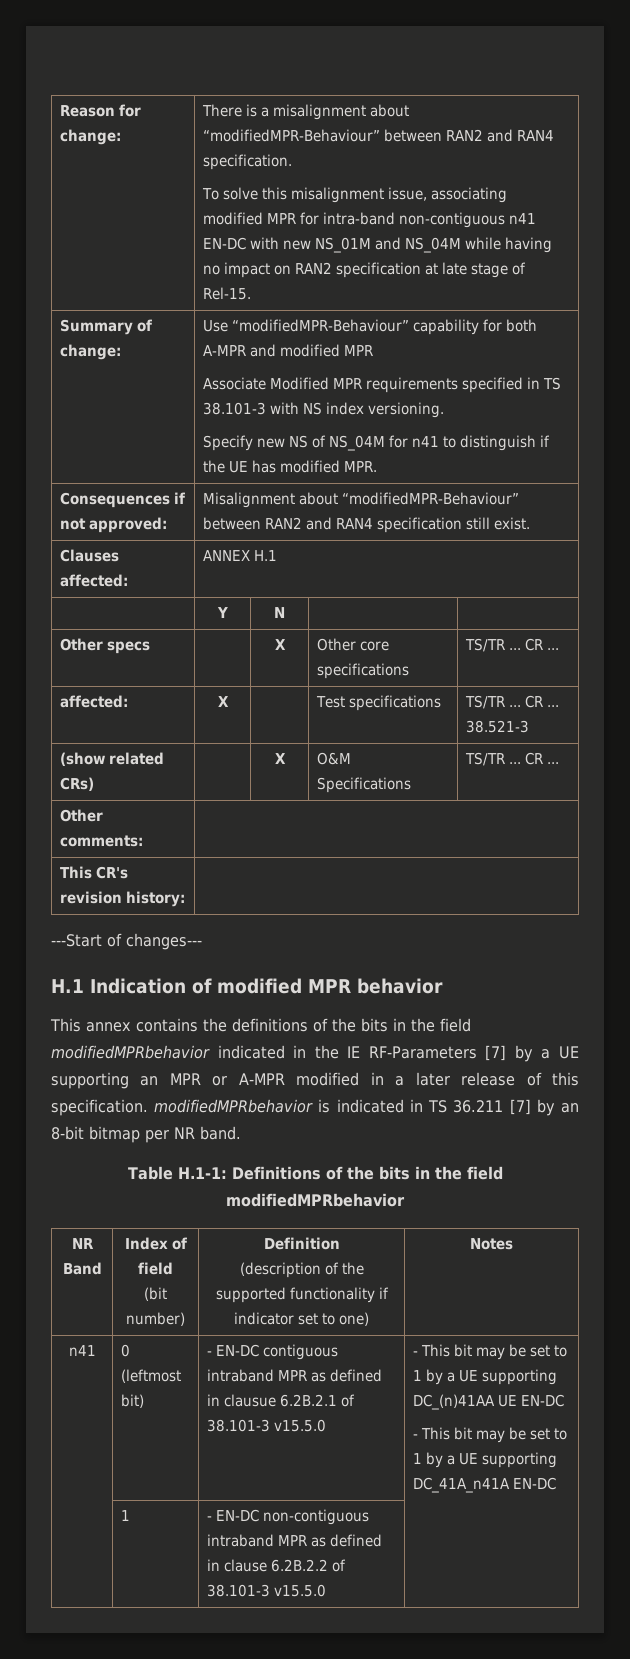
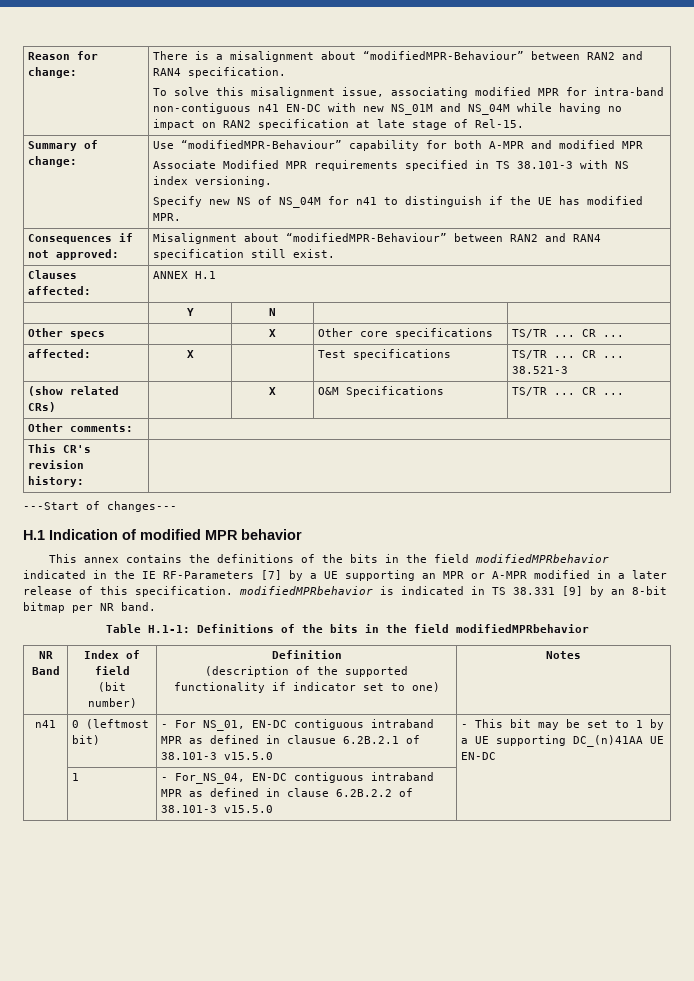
[453,1099,531,1115] 36.211 [7] -> [513,586,583,596] 38.331 [9]
(213, 1353) none -> [174,720,245,731] For NS_01,
[413,1427,568,1443] [413,1452,558,1468] [413,1477,557,1493] // - This bit may be set to 1 by a UE supporting DC_41A_n41A EN-DC -> (496, 756) none
[216,1509,370,1525] EN-DC non-contiguous -> [174,772,364,784] For_NS_04, EN-DC contiguous

